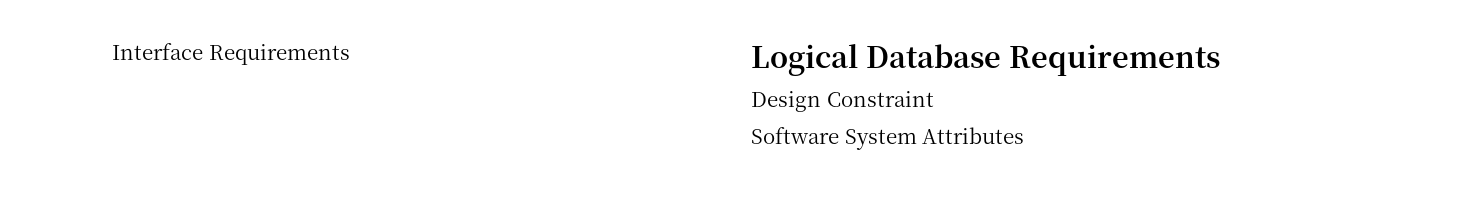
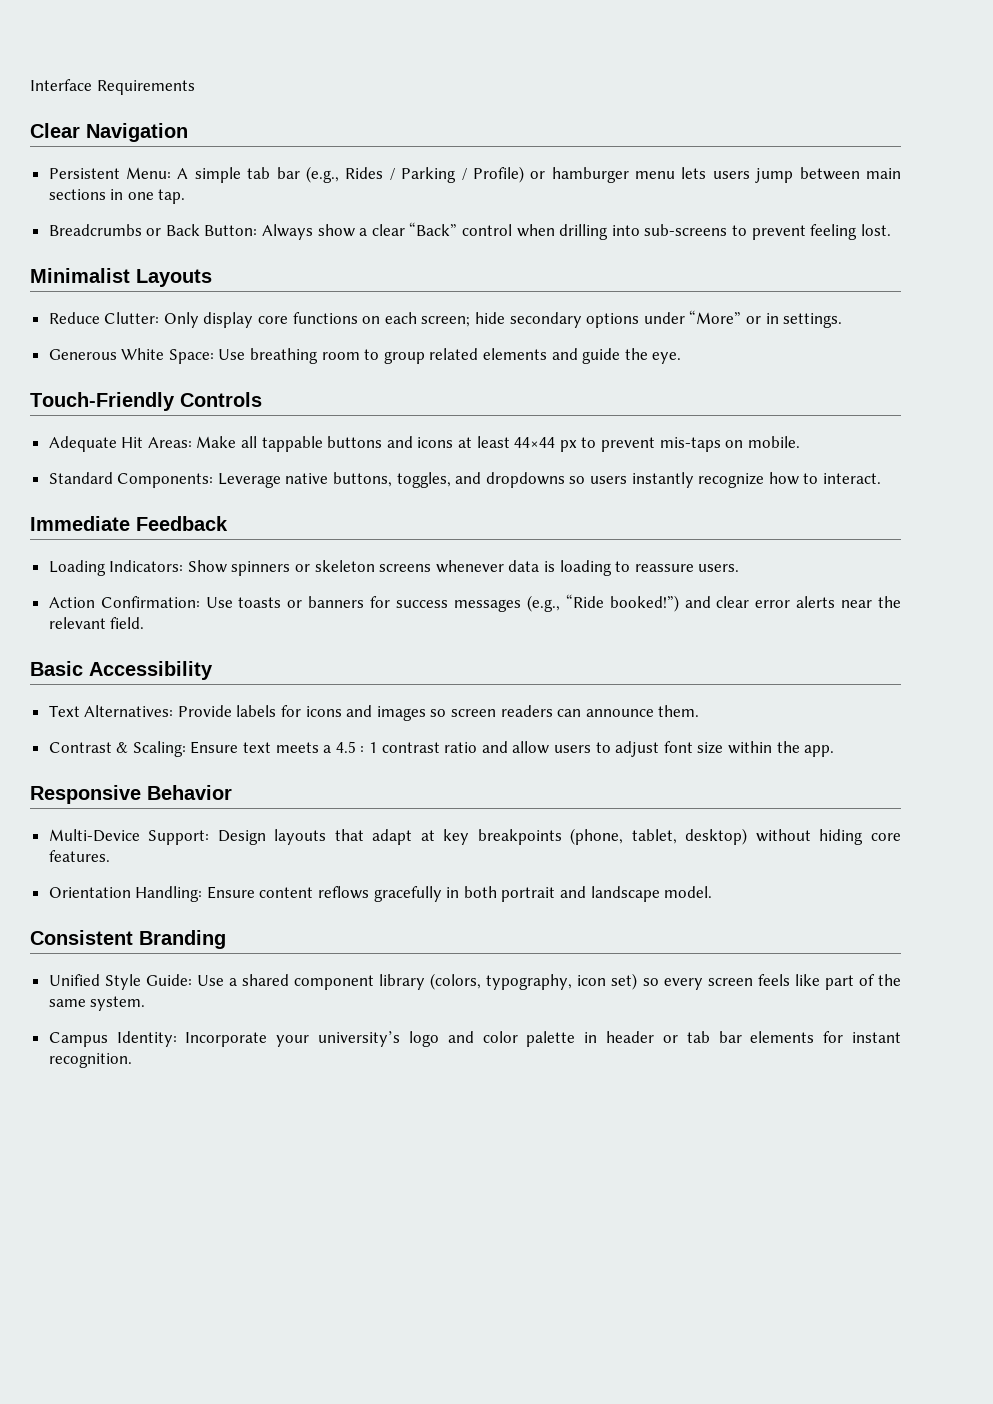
[751,44,1220,76] [751,91,934,112] [751,127,1025,150] Logical Database Requirements // Design Constraint // Software System Attributes -> [30,123,188,142] [48,166,901,183] [48,189,186,204] [48,222,891,240] [30,268,212,287] [48,310,843,328] [48,348,682,364] [30,392,262,411] [48,436,800,452] [48,472,881,488] [30,516,228,531] [48,560,740,576] [48,594,901,612] [48,617,145,629] [30,661,213,680] [48,705,700,721] [48,741,835,757] [30,785,232,804] [48,828,901,845] [48,850,110,862] [48,886,713,902] [30,930,226,949] [48,973,902,990] [48,996,146,1011] [48,1031,901,1047] [48,1053,132,1068] Clear Navigation // Persistent Menu: A simple tab bar (e.g., Rides / Parking / Profile) or hamburger menu lets users jump between main sections in one tap. // Breadcrumbs or Back Button: Always show a clear “Back” control when drilling into sub-screens to prevent feeling lost. // Minimalist Layouts // Reduce Clutter: Only display core functions on each screen; hide secondary options under “More” or in settings. // Generous White Space: Use breathing room to group related elements and guide the eye. // Touch-Friendly Controls // Adequate Hit Areas: Make all tappable buttons and icons at least 44×44 px to prevent mis-taps on mobile. // Standard Components: Leverage native buttons, toggles, and dropdowns so users instantly recognize how to interact. // Immediate Feedback // Loading Indicators: Show spinners or skeleton screens whenever data is loading to reassure users. // Action Confirmation: Use toasts or banners for success messages (e.g., “Ride booked!”) and clear error alerts near the relevant field. // Basic Accessibility // Text Alternatives: Provide labels for icons and images so screen readers can announce them. // Contrast & Scaling: Ensure text meets a 4.5 : 1 contrast ratio and allow users to adjust font size within the app. // Responsive Behavior // Multi-Device Support: Design layouts that adapt at key breakpoints (phone, tablet, desktop) without hiding core features. // Orientation Handling: Ensure content reflows gracefully in both portrait and landscape model. // Consistent Branding // Unified Style Guide: Use a shared component library (colors, typography, icon set) so every screen feels like part of the same system. // Campus Identity: Incorporate your university’s logo and color palette in header or tab bar elements for instant recognition.

